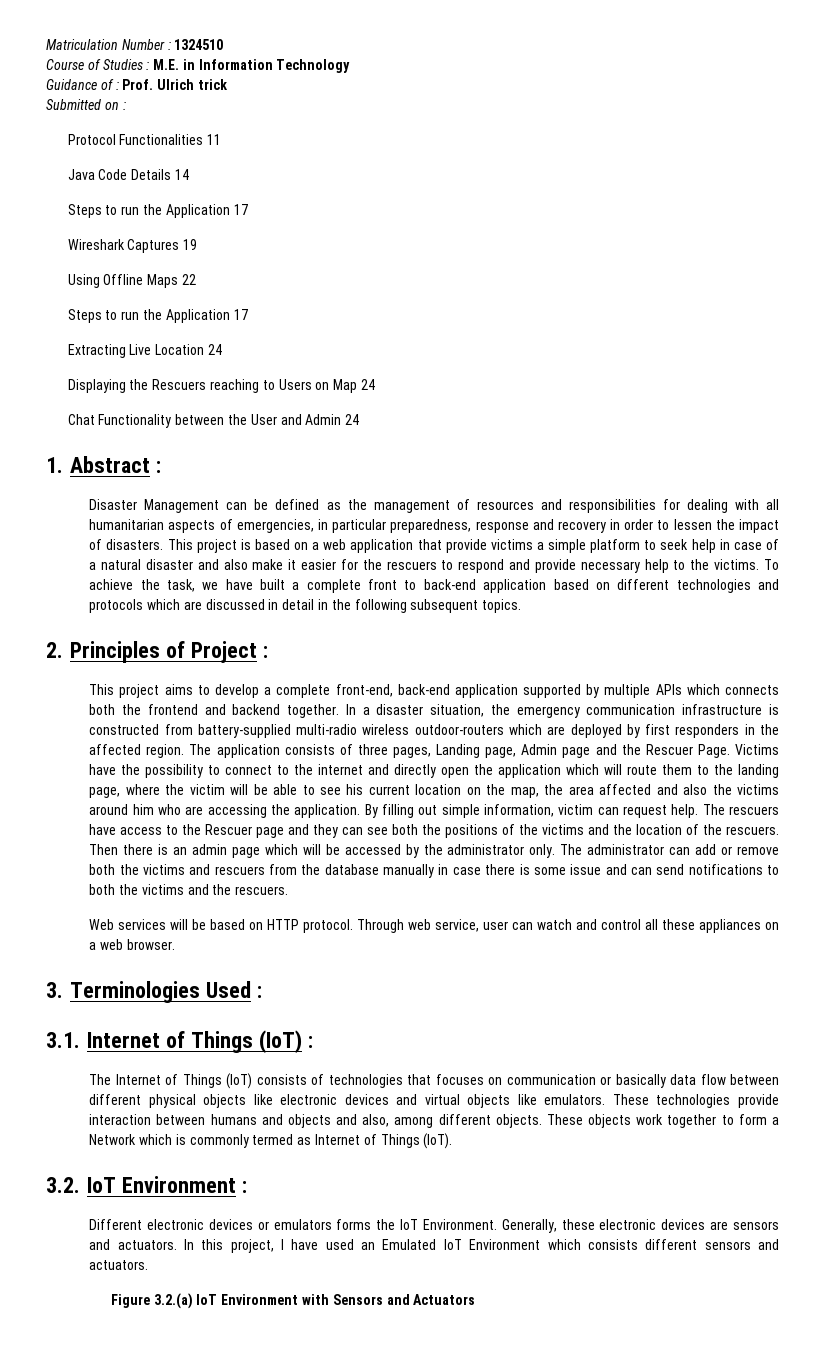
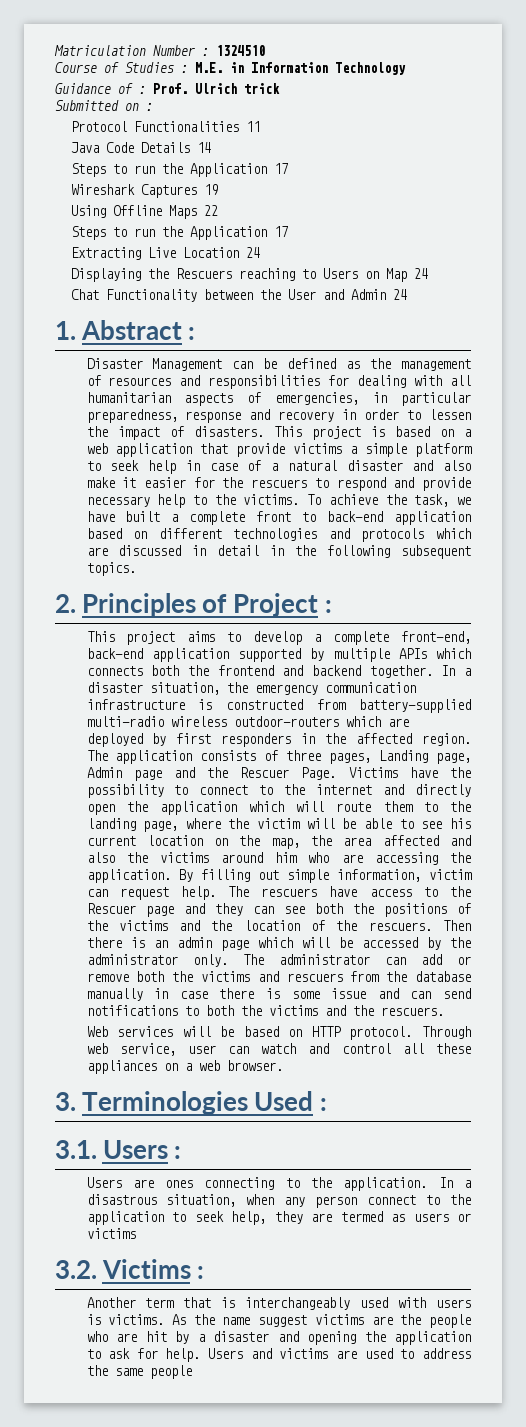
[87,1030,313,1053] [89,1073,779,1089] [89,1094,779,1108] [89,1114,779,1128] [89,1133,453,1149] Internet of Things (IoT) : // The Internet of Things (IoT) consists of technologies that focuses on communication or basically data flow between different physical objects like electronic devices and virtual objects like emulators. These technologies provide interaction between humans and objects and also, among different objects. These objects work together to form a Network which is commonly termed as Internet of Things (IoT). -> [102,1140,182,1159] [86,1177,472,1191] [86,1194,472,1208] [86,1211,471,1225] [86,1228,136,1239] Users : // Users are ones connecting to the application. In a disastrous situation, when any person connect to the application to seek help, they are termed as users or victims
[87,1176,247,1193] [89,1219,779,1233] [89,1239,779,1253] [89,1260,149,1270] [110,1293,476,1309] IoT Environment : // Different electronic devices or emulators forms the IoT Environment. Generally, these electronic devices are sensors and actuators. In this project, I have used an Emulated IoT Environment which consists different sensors and actuators. // Figure 3.2.(a) IoT Environment with Sensors and Actuators -> [101,1259,205,1279] [86,1297,472,1310] [86,1314,471,1328] [86,1331,471,1345] [86,1348,471,1362] [86,1365,192,1379] Victims : // Another term that is interchangeably used with users is victims. As the name suggest victims are the people who are hit by a disaster and opening the application to ask for help. Users and victims are used to address the same people

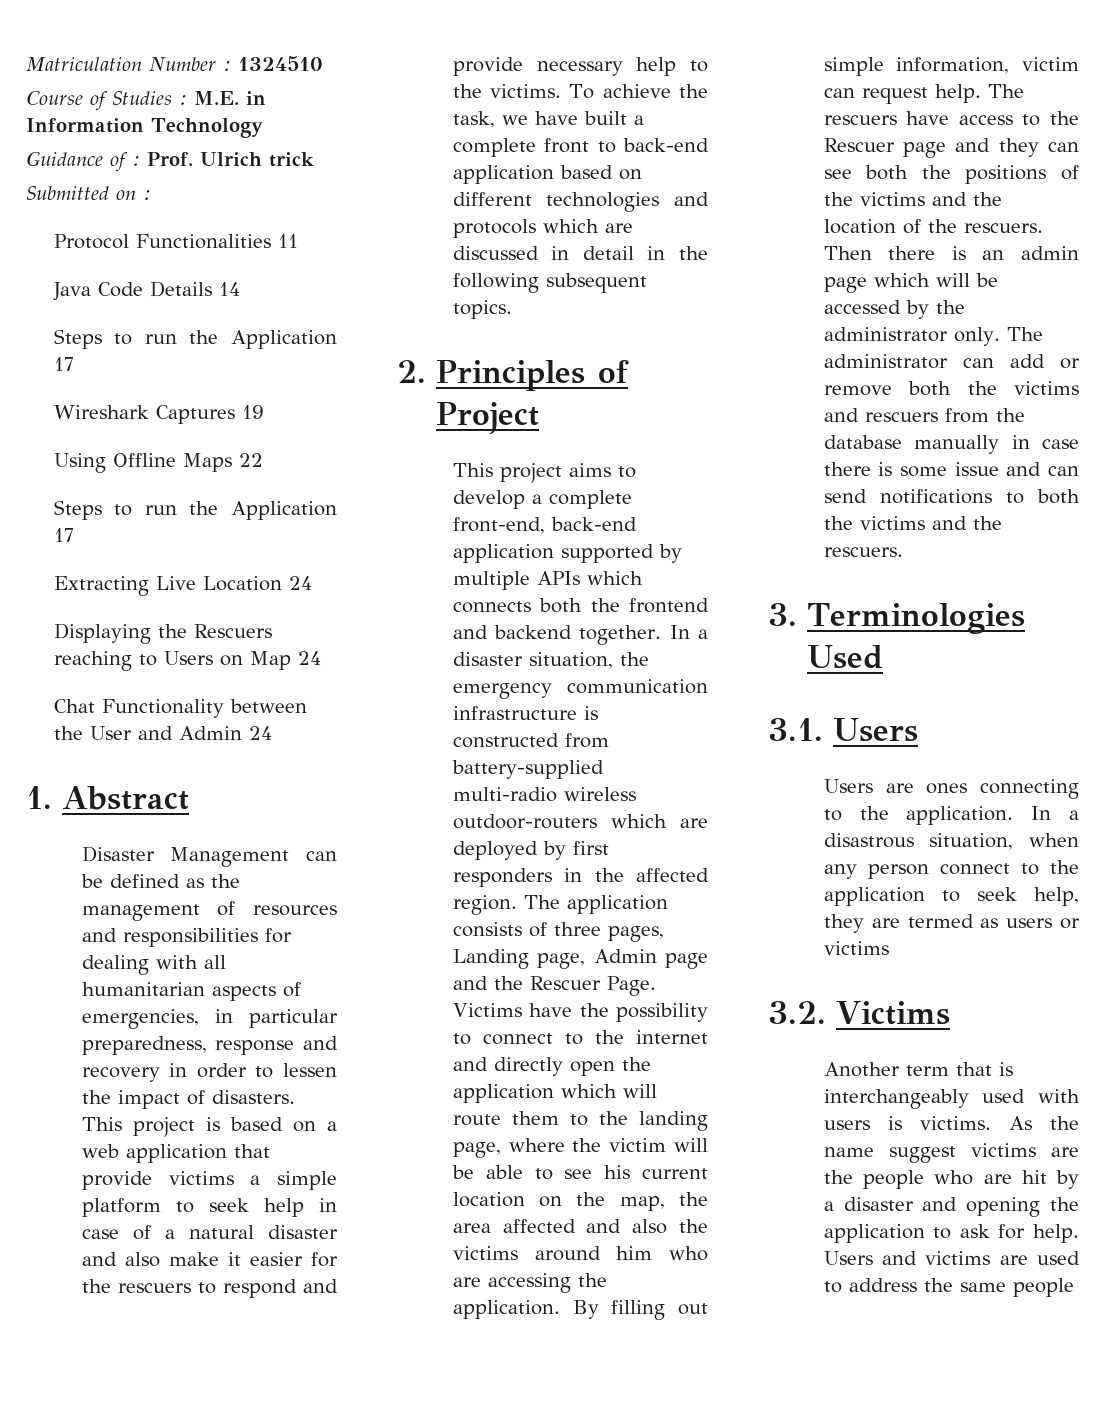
[188,327,196,340] : -> (190, 798) none
[325,600,333,613] : -> (540, 418) none
[86,1026,472,1040] [86,1043,472,1056] [86,1060,283,1074] // Web services will be based on HTTP protocol. Through web service, user can watch and control all these appliances on a web browser. -> (903, 552) none
[320,1098,328,1111] : -> (884, 657) none
[174,1146,182,1159] : -> (919, 730) none
[197,1266,205,1279] : -> (951, 1013) none

